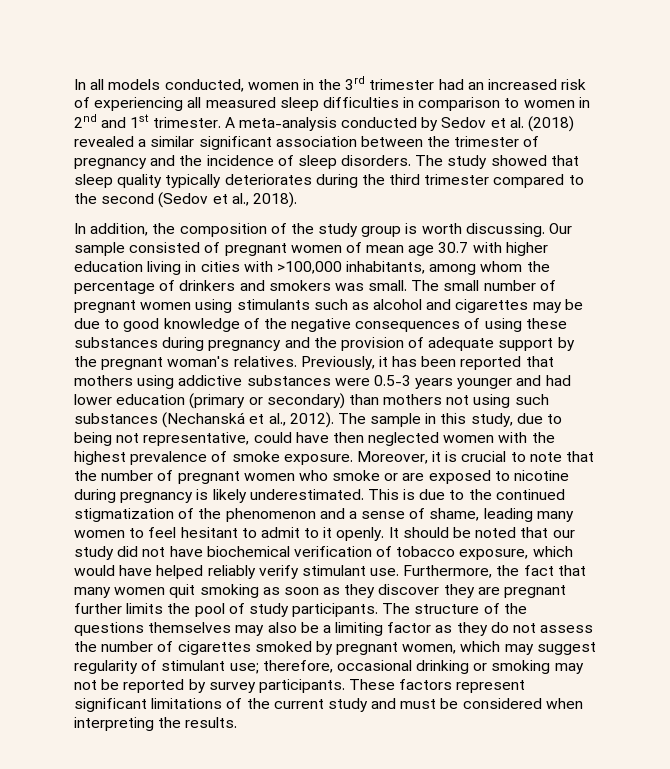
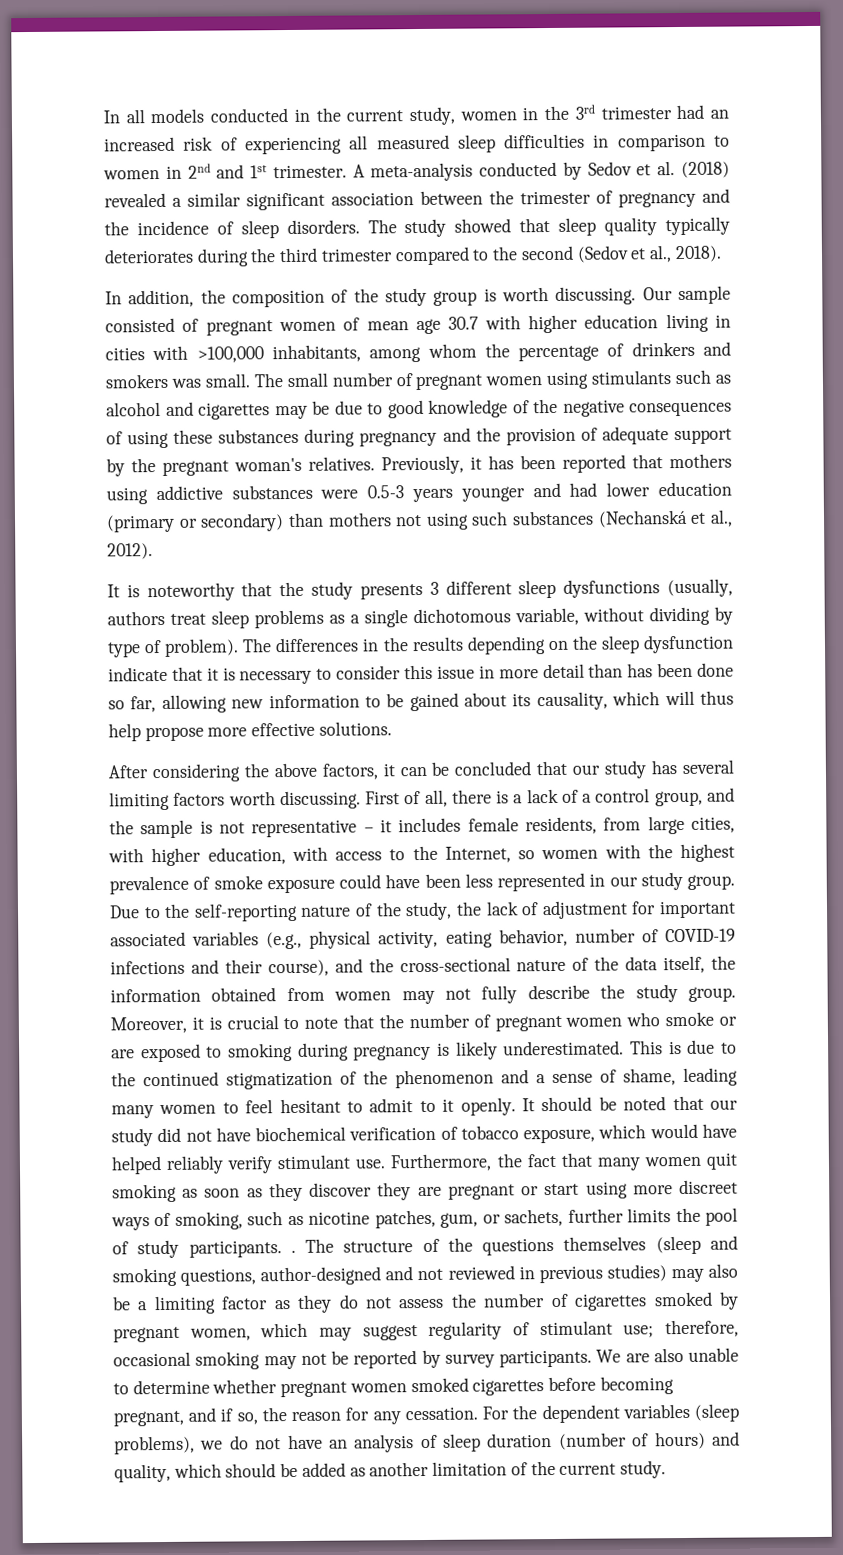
[164,79,244,92] conducted, -> [210,106,456,126] conducted in the current study,
[337,413,563,427] [74,432,440,446] The sample in this study, due to being not representative, could have then neglected -> [107,578,733,602] [107,606,733,629] [107,634,734,658] [108,662,735,685] [108,690,735,713] [108,721,392,742] [108,759,734,783] [109,787,735,811] [109,815,735,839] [108,845,535,867] // It is noteworthy that the study presents 3 different sleep dysfunctions (usually, authors treat sleep problems as a single dichotomous variable, without dividing by type of problem). The differences in the results depending on the sleep dysfunction indicate that it is necessary to consider this issue in more detail than has been done so far, allowing new information to be gained about its causality, which will thus help propose more effective solutions. // After considering the above factors, it can be concluded that our study has several limiting factors worth discussing. First of all, there is a lack of a control group, and the sample is not representative – it includes female residents, from large cities, with higher education, with access to the Internet, so
[283,454,353,465] exposure. -> [266,871,735,894] [109,900,737,922] [110,928,736,950] [110,955,736,977] [110,984,736,1005] exposure could have been less represented in our study group. Due to the self-reporting nature of the study, the lack of adjustment for important associated variables (e.g., physical activity, eating behavior, number of COVID-19 infections and their course), and the cross-sectional nature of the data itself, the information obtained from women may not fully describe the study group.
[514,470,570,481] nicotine -> [227,1043,293,1062] smoking
(567, 591) none -> [521,1179,739,1199] [111,1208,564,1231] or start using more discreet ways of smoking, such as nicotine patches, gum, or sachets,
(379, 610) none -> [290,1249,296,1254] .
(232, 627) none -> [655,1235,738,1255] [112,1264,667,1287] (sleep and smoking questions, author-designed and not reviewed in previous studies)
[416,660,488,674] drinking or -> (191, 1359) none
[349,679,526,693] [74,698,583,712] [74,717,238,731] These factors represent significant limitations of the current study and must be considered when interpreting the results. -> [596,1347,739,1363] [113,1376,674,1398] [113,1403,739,1427] [114,1431,741,1455] [114,1460,666,1483] We are also unable to determine whether pregnant women smoked cigarettes before becoming pregnant, and if so, the reason for any cessation. For the dependent variables (sleep problems), we do not have an analysis of sleep duration (number of hours) and quality, which should be added as another limitation of the current study.

